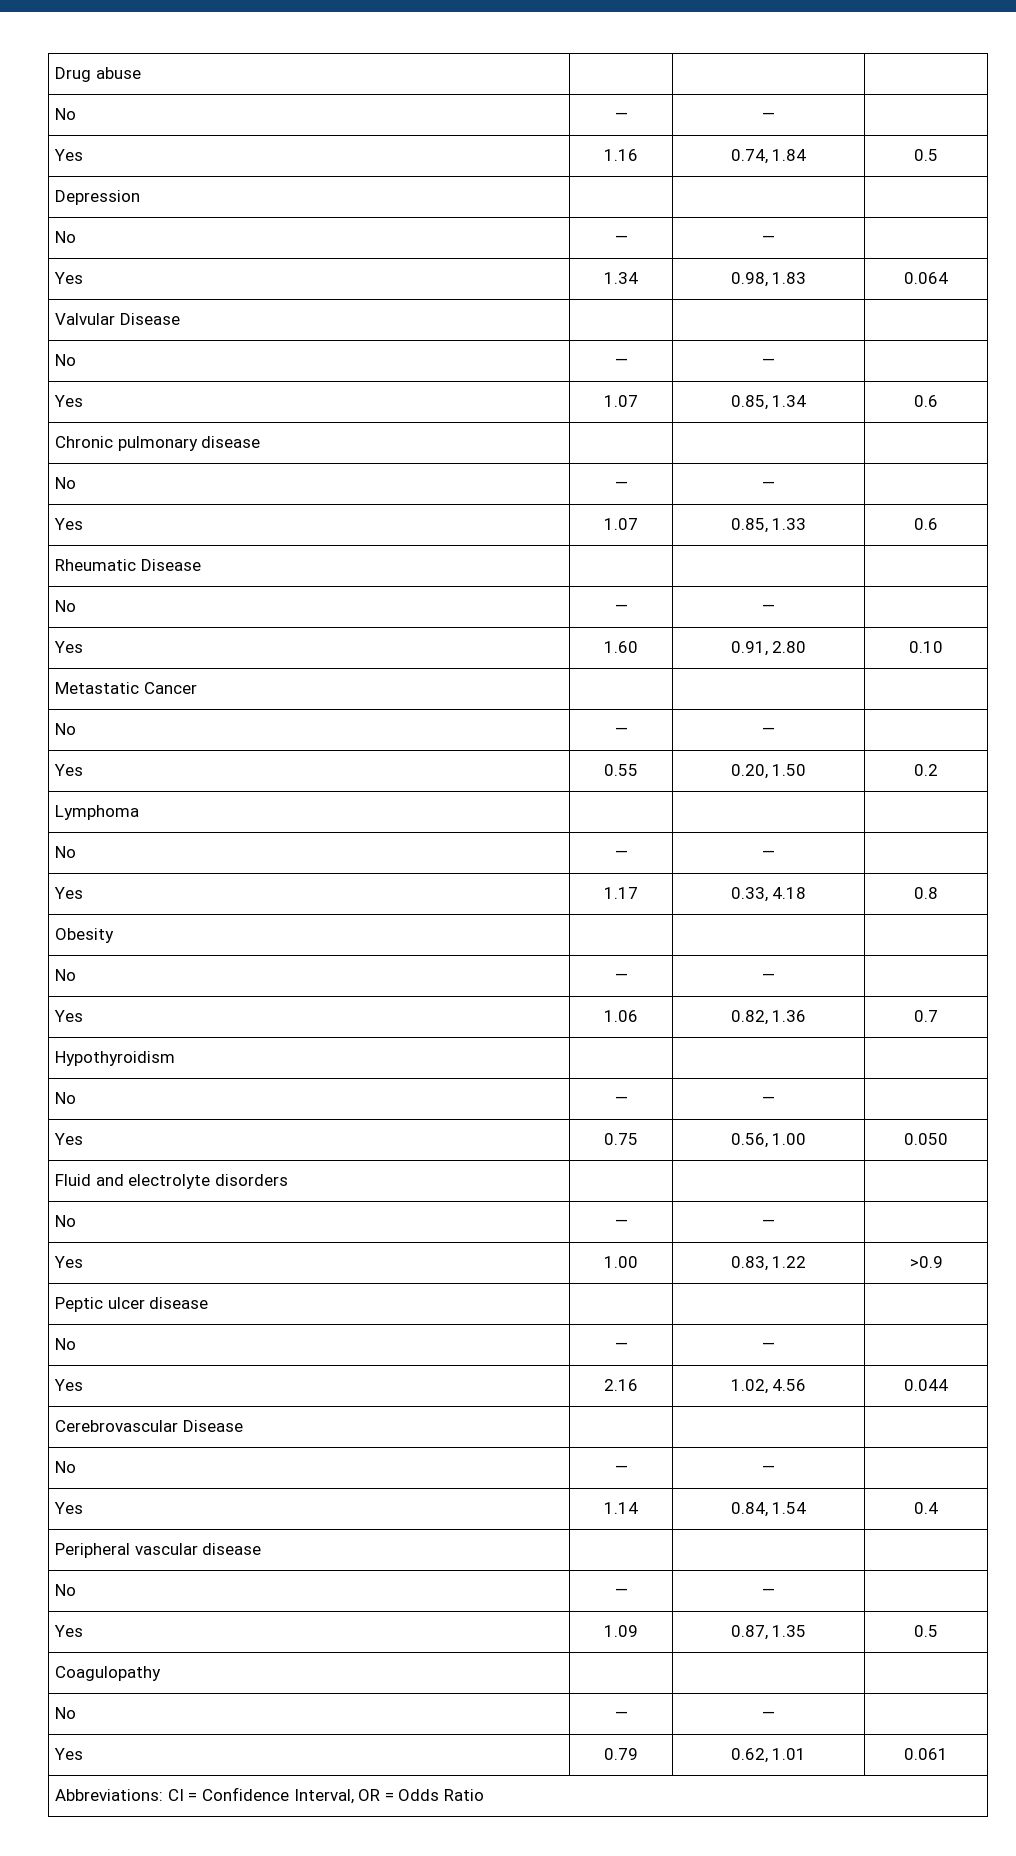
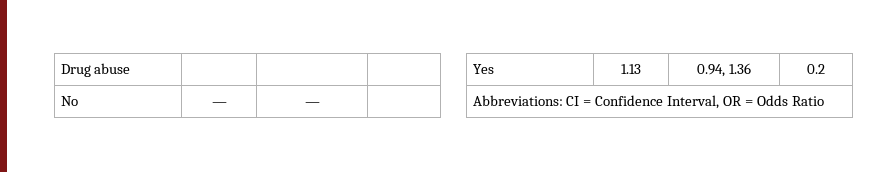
[604,149,638,161] [730,149,807,164] [914,149,938,161] [55,190,141,205] [55,231,77,243] [614,235,628,243] [762,235,775,243] [54,272,84,284] [604,272,638,284] [730,272,807,287] [904,272,948,284] [55,313,180,325] [55,354,77,366] [614,358,628,366] [762,358,775,366] [54,395,84,407] [604,395,638,407] [730,395,807,410] [914,395,938,407] [55,436,261,451] [55,477,77,489] [614,481,628,489] [762,481,775,489] [54,518,84,530] [604,518,638,530] [730,518,807,533] [914,518,938,530] [55,559,201,571] [55,600,77,612] [614,604,628,612] [762,604,775,612] [54,641,84,653] [604,641,638,653] [730,641,807,656] [909,641,943,653] [55,682,197,694] [55,723,77,735] [614,727,628,735] [762,727,775,735] [54,764,84,776] [604,764,638,776] [730,764,807,779] [914,764,938,776] [55,805,140,820] [55,846,77,858] [614,850,628,858] [762,850,775,858] [54,887,84,899] [604,887,638,899] [730,887,807,902] [914,887,938,899] [55,928,115,943] [55,969,77,981] [614,973,628,981] [762,973,775,981] [54,1010,84,1022] [604,1010,638,1022] [730,1010,807,1025] [914,1010,938,1022] [55,1051,176,1066] [55,1092,77,1104] [614,1096,628,1104] [762,1096,775,1104] [54,1133,84,1145] [604,1133,638,1145] [730,1133,807,1148] [904,1133,948,1145] [55,1174,289,1189] [55,1215,77,1227] [614,1219,628,1227] [762,1219,775,1227] [54,1256,84,1268] [604,1256,638,1268] [730,1256,807,1271] [909,1256,943,1268] [55,1297,209,1312] [55,1338,77,1350] [614,1342,628,1350] [762,1342,775,1350] [54,1379,84,1391] [604,1379,638,1391] [730,1379,807,1394] [904,1379,948,1391] [55,1420,243,1432] [55,1461,77,1473] [614,1465,628,1473] [762,1465,775,1473] [54,1502,84,1514] [604,1502,638,1514] [730,1502,807,1517] [914,1502,938,1514] [55,1543,262,1558] [55,1584,77,1596] [614,1588,628,1596] [762,1588,775,1596] [54,1625,84,1637] [604,1625,638,1637] [730,1625,807,1640] [914,1625,938,1637] [55,1666,162,1681] [55,1707,77,1719] [614,1711,628,1719] [762,1711,775,1719] [54,1748,84,1760] [604,1748,638,1760] [730,1748,807,1763] [904,1748,948,1760] 1.16 | 0.74, 1.84 | 0.5 // Depression | | | // No | — | — | // Yes | 1.34 | 0.98, 1.83 | 0.064 // Valvular Disease | | | // No | — | — | // Yes | 1.07 | 0.85, 1.34 | 0.6 // Chronic pulmonary disease | | | // No | — | — | // Yes | 1.07 | 0.85, 1.33 | 0.6 // Rheumatic Disease | | | // No | — | — | // Yes | 1.60 | 0.91, 2.80 | 0.10 // Metastatic Cancer | | | // No | — | — | // Yes | 0.55 | 0.20, 1.50 | 0.2 // Lymphoma | | | // No | — | — | // Yes | 1.17 | 0.33, 4.18 | 0.8 // Obesity | | | // No | — | — | // Yes | 1.06 | 0.82, 1.36 | 0.7 // Hypothyroidism | | | // No | — | — | // Yes | 0.75 | 0.56, 1.00 | 0.050 // Fluid and electrolyte disorders | | | // No | — | — | // Yes | 1.00 | 0.83, 1.22 | >0.9 // Peptic ulcer disease | | | // No | — | — | // Yes | 2.16 | 1.02, 4.56 | 0.044 // Cerebrovascular Disease | | | // No | — | — | // Yes | 1.14 | 0.84, 1.54 | 0.4 // Peripheral vascular disease | | | // No | — | — | // Yes | 1.09 | 0.87, 1.35 | 0.5 // Coagulopathy | | | // No | — | — | // Yes | 0.79 | 0.62, 1.01 | 0.061 -> [621,64,641,74] [697,63,751,77] [807,64,825,74] 1.13 | 0.94, 1.36 | 0.2

